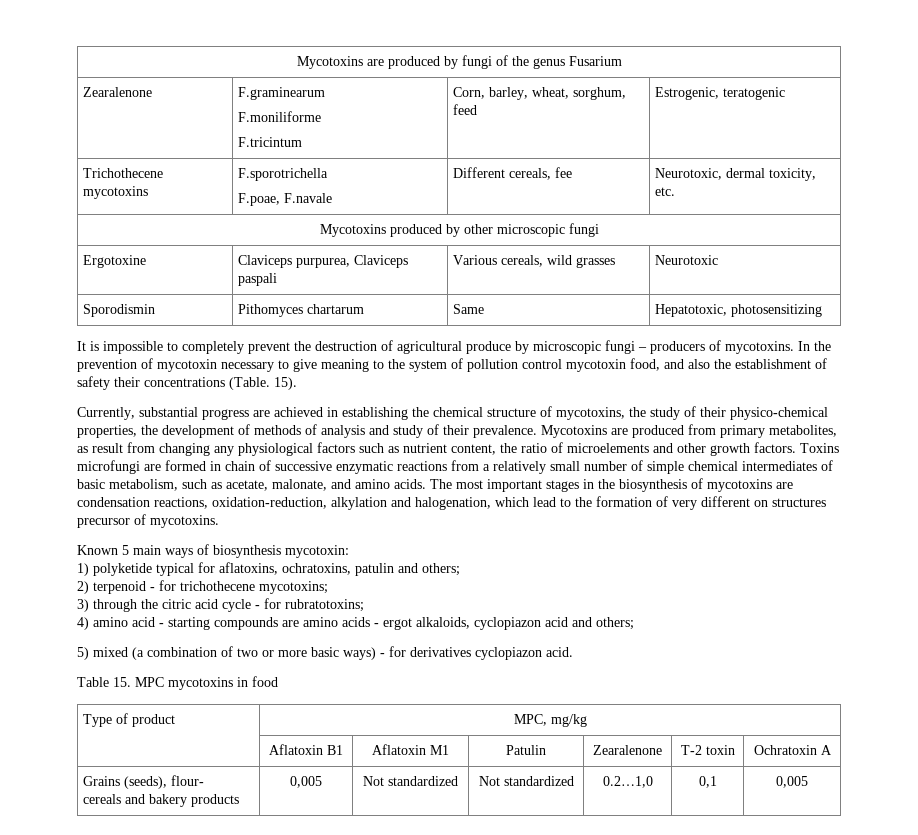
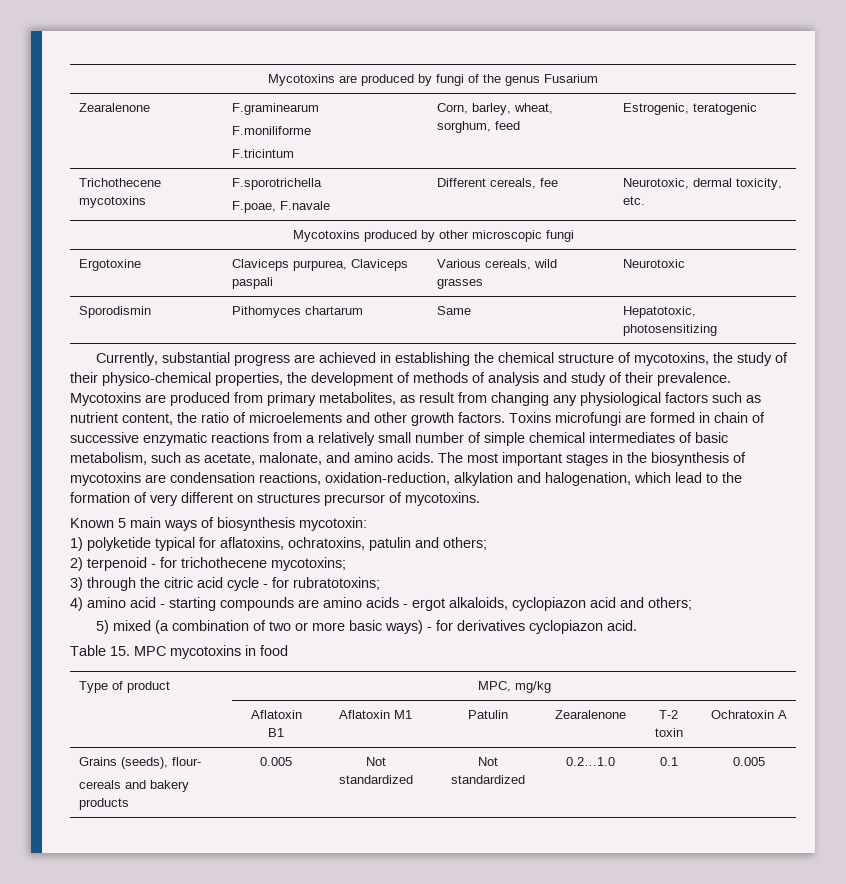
[77,340,831,354] [77,358,827,372] [77,376,297,390] // It is impossible to completely prevent the destruction of agricultural produce by microscopic fungi – producers of mycotoxins. In the prevention of mycotoxin necessary to give meaning to the system of pollution control mycotoxin food, and also the establishment of safety their concentrations (Table. 15). -> (718, 330) none
[290,776,322,788] 0,005 -> [260,757,292,766] 0.005
[602,776,653,788] [698,776,717,788] [776,776,808,788] 0.2…1,0 | 0,1 | 0,005 -> [565,757,615,766] [659,757,678,766] [732,757,765,766] 0.2…1.0 | 0.1 | 0.005

